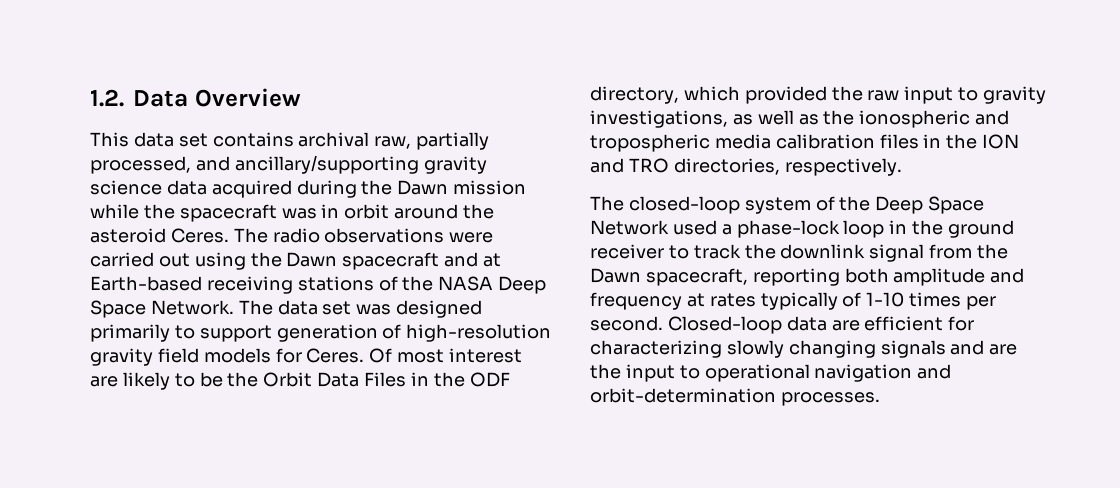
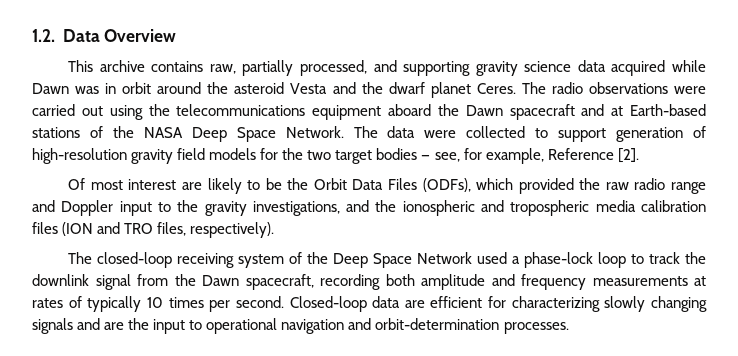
[133,132,370,147] data set contains archival -> [99,60,204,72] archive contains
[234,155,419,174] ancillary/supporting -> [403,61,471,76] supporting
[296,180,527,198] [90,204,277,222] during the Dawn mission while the spacecraft -> [672,60,706,72] [32,83,69,94] while Dawn
(166, 235) none -> [290,82,471,98] Vesta and the dwarf planet
(282, 259) none -> [176,104,459,120] telecommunications equipment aboard the
[206,276,293,294] receiving -> (707, 110) none
[322,300,483,318] [90,324,170,342] set was designed primarily -> [424,126,526,138] were collected
[306,348,365,363] Ceres. -> [282,148,639,164] the two target bodies — see, for example, Reference [2]. //
[410,372,510,387] [590,86,979,104] in the ODF directory, which provided the raw input to -> [422,178,707,194] [32,200,199,216] (ODFs), which provided the raw radio range and Doppler input to the
[732,110,819,125] as well as -> [346,200,370,212] and
[923,134,1020,149] [590,158,902,176] in the ION and TRO directories, respectively. -> [62,222,275,238] (ION and TRO files, respectively).
(740, 205) none -> [177,253,235,268] receiving
[889,220,1015,238] [590,244,664,259] in the ground receiver -> (627, 260) none
[752,268,840,286] reporting -> [320,274,380,290] recording
(682, 301) none -> [592,276,688,286] measurements
[760,292,905,310] typically of 1-10 -> [68,296,163,312] of typically 10

